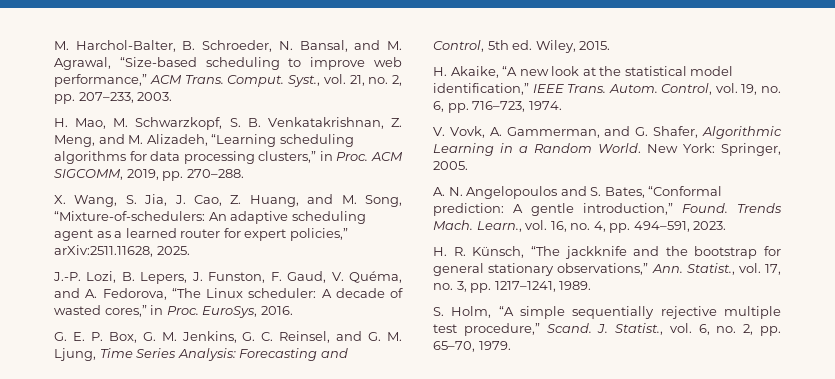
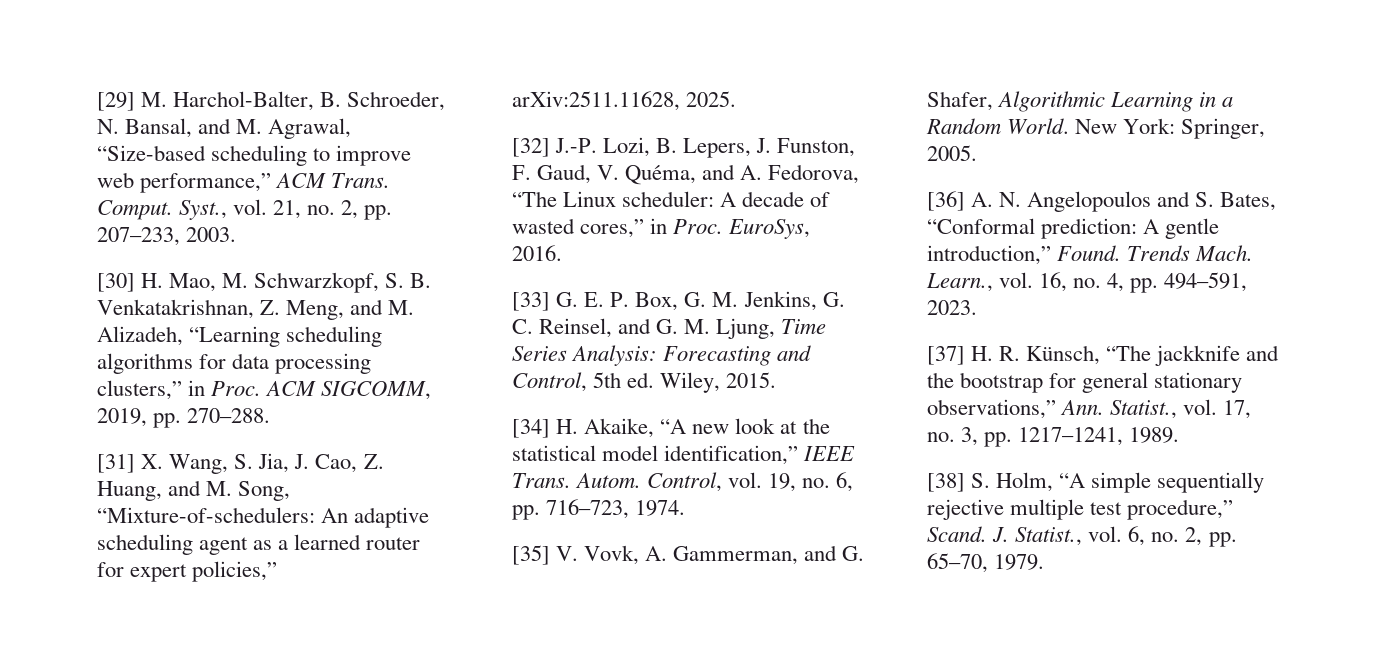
(54, 45) none -> [97,92,135,111] [29]
(173, 96) none -> [97,273,135,292] [30]
(244, 173) none -> [97,454,135,473] [31]
(190, 250) none -> [512,138,550,157] [32]
(293, 310) none -> [512,292,550,311] [33]
(611, 45) none -> [512,419,550,438] [34]
(562, 105) none -> [512,545,550,565] [35]
(468, 165) none -> [927,191,965,211] [36]
(727, 225) none -> [927,346,965,365] [37]
(592, 285) none -> [927,473,965,492] [38]

